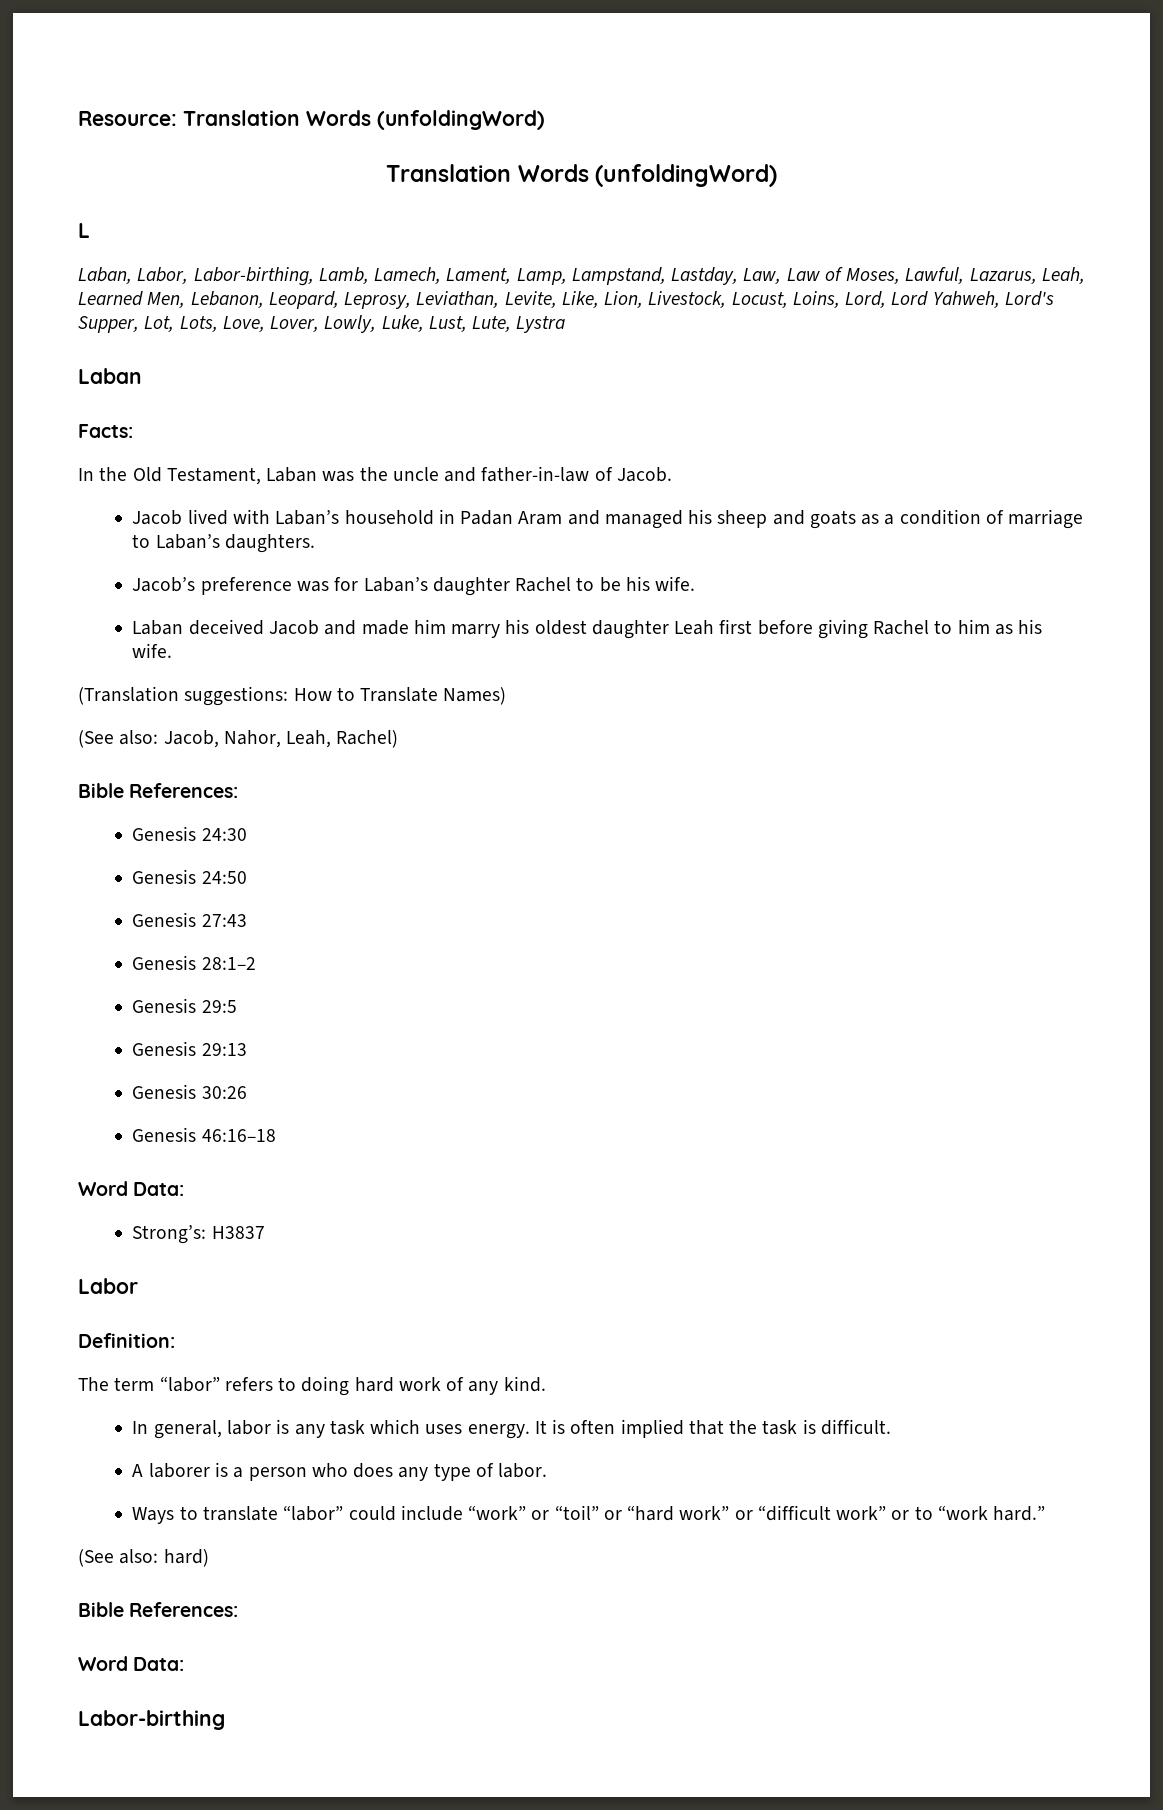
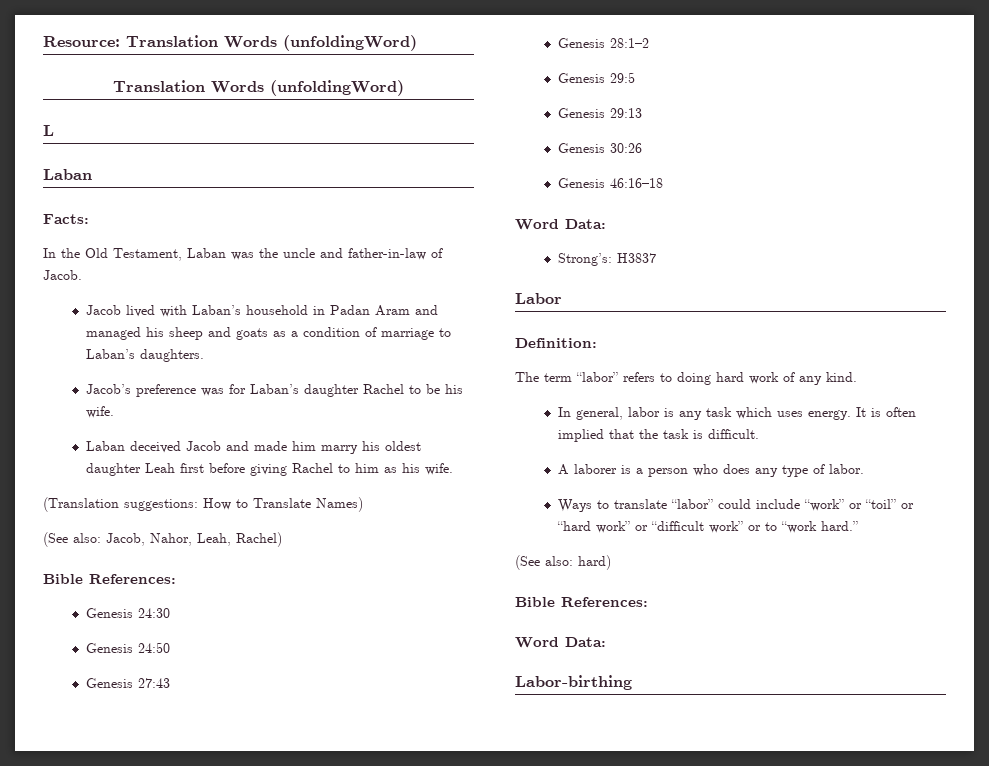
[78,267,1085,286] [78,291,1054,309] [78,315,566,333] // Laban, Labor, Labor-birthing, Lamb, Lamech, Lament, Lamp, Lampstand, Lastday, Law, Law of Moses, Lawful, Lazarus, Leah, Learned Men, Lebanon, Leopard, Leprosy, Leviathan, Levite, Like, Lion, Livestock, Locust, Loins, Lord, Lord Yahweh, Lord's Supper, Lot, Lots, Love, Lover, Lowly, Luke, Lust, Lute, Lystra -> (54, 130) none

